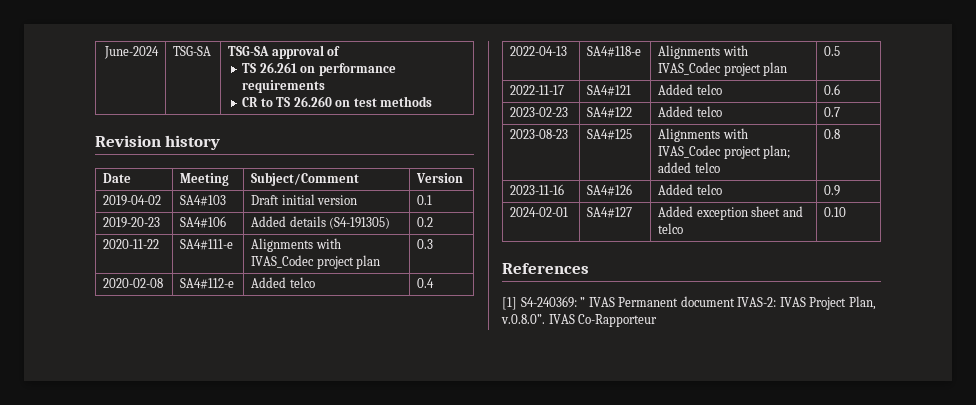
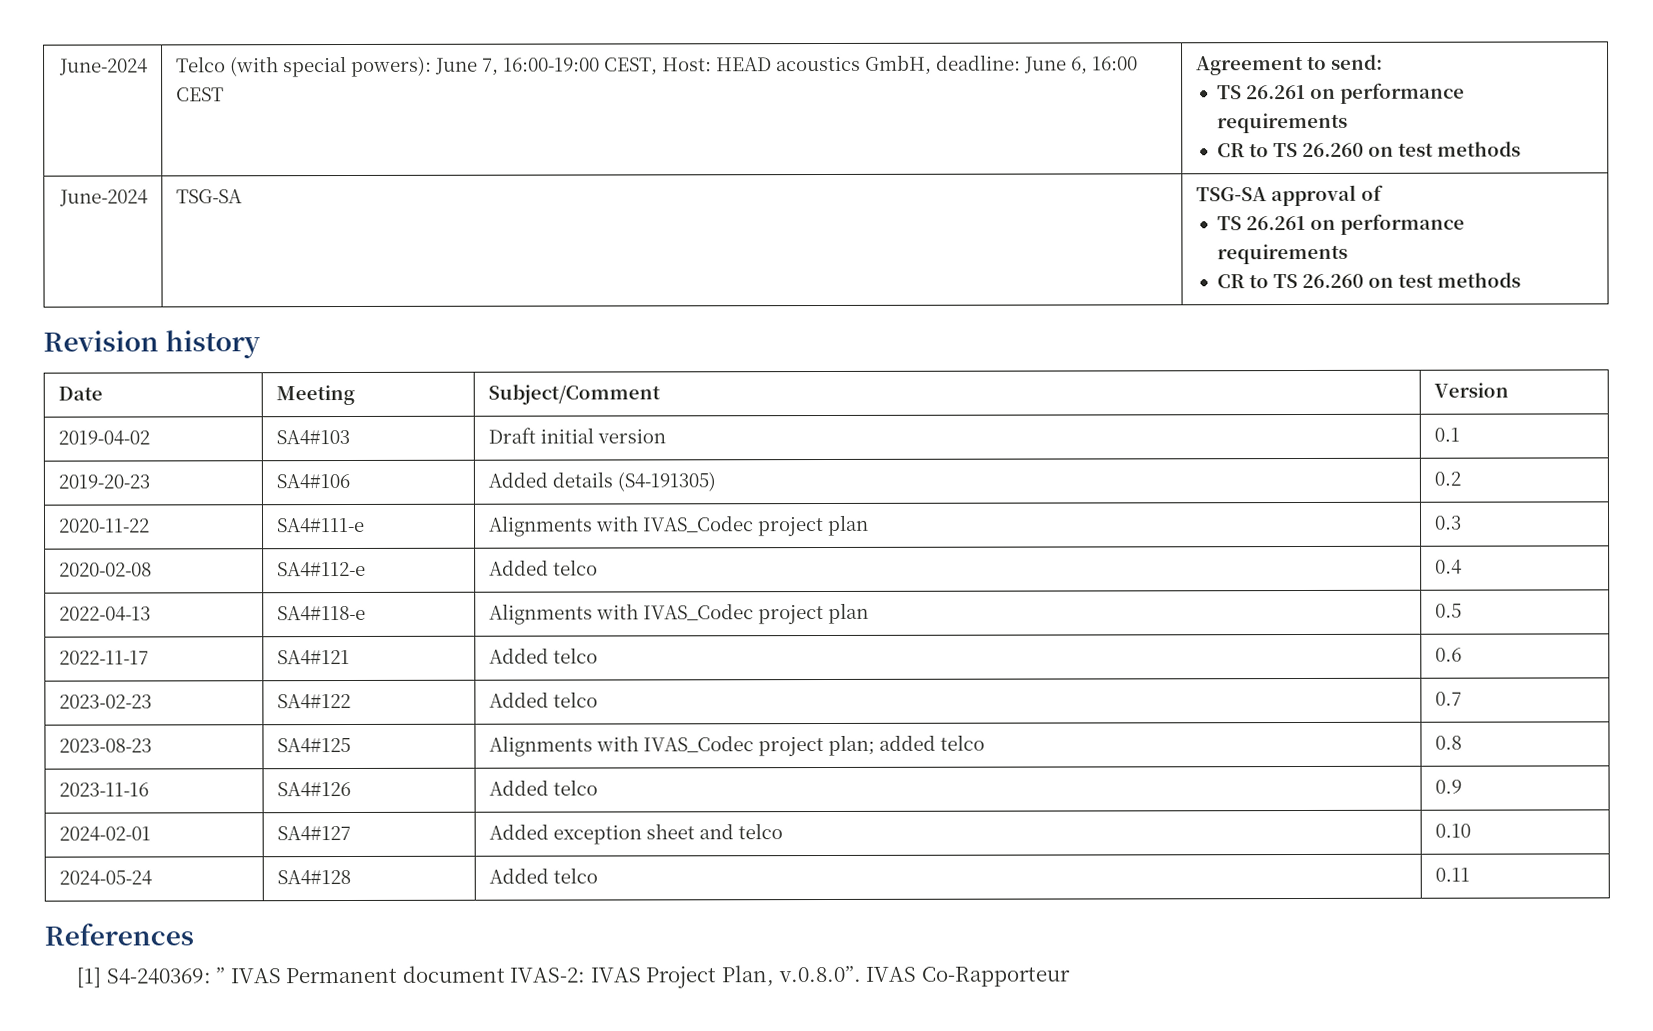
[103,46,159,59] June-2024 -> [58,58,148,76] [176,54,1139,78] [176,87,225,102] [1196,54,1384,76] [1216,82,1465,104] [1216,112,1348,134] [1216,141,1521,158] [58,189,148,207] June-2024 | Telco (with special powers): June 7, 16:00-19:00 CEST, Host: HEAD acoustics GmbH, deadline: June 6, 16:00 CEST | Agreement to send: // TS 26.261 on performance requirements // CR to TS 26.260 on test methods // June-2024
(847, 212) none -> [59,870,153,885] [277,869,352,885] [489,867,599,884] [1435,867,1471,882] // 2024-05-24 | SA4#128 | Added telco | 0.11

